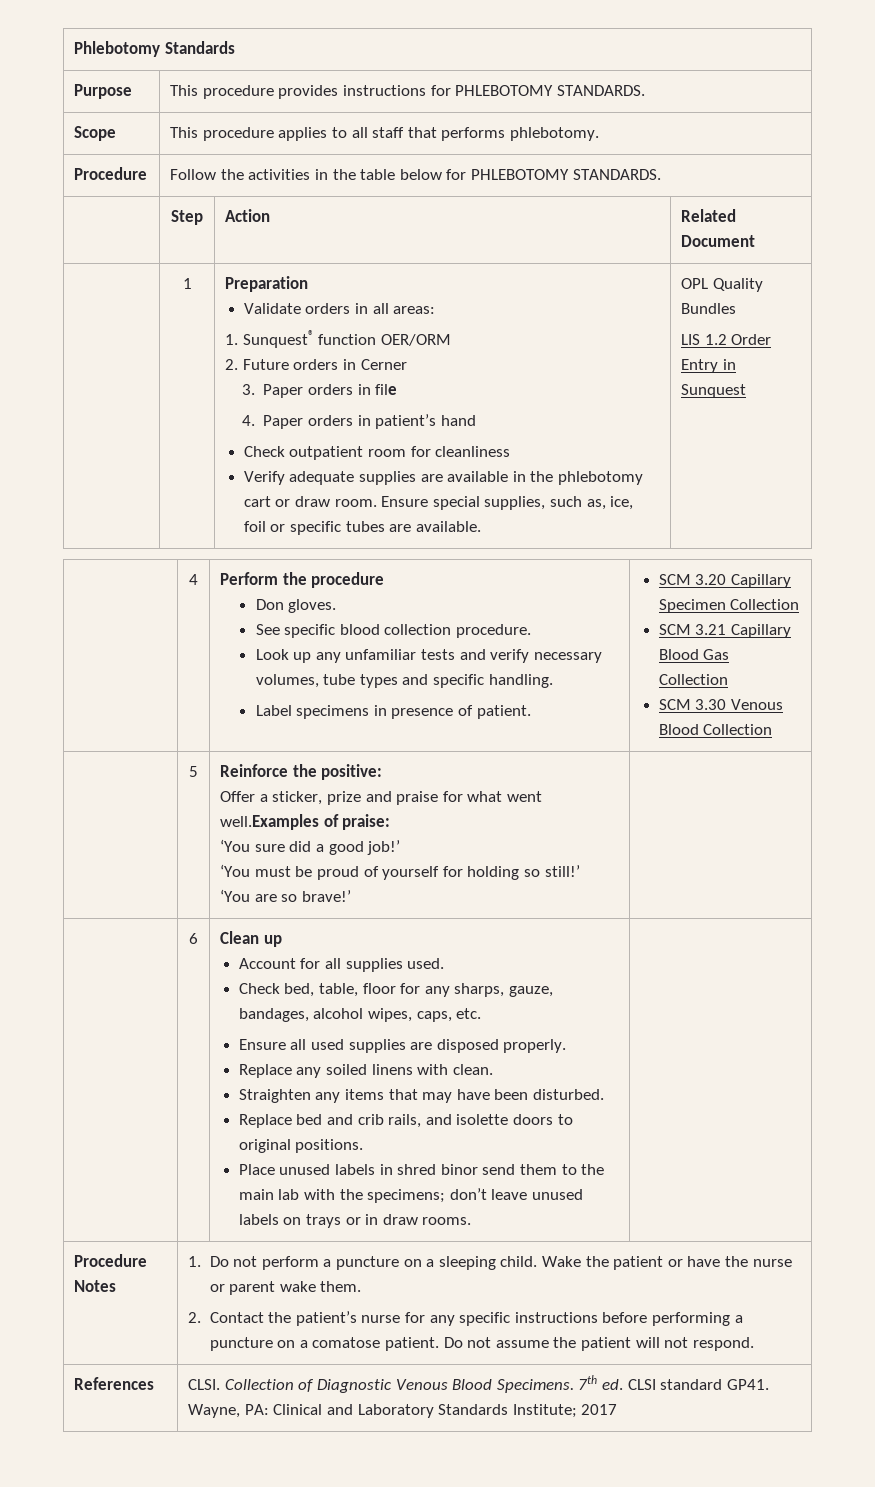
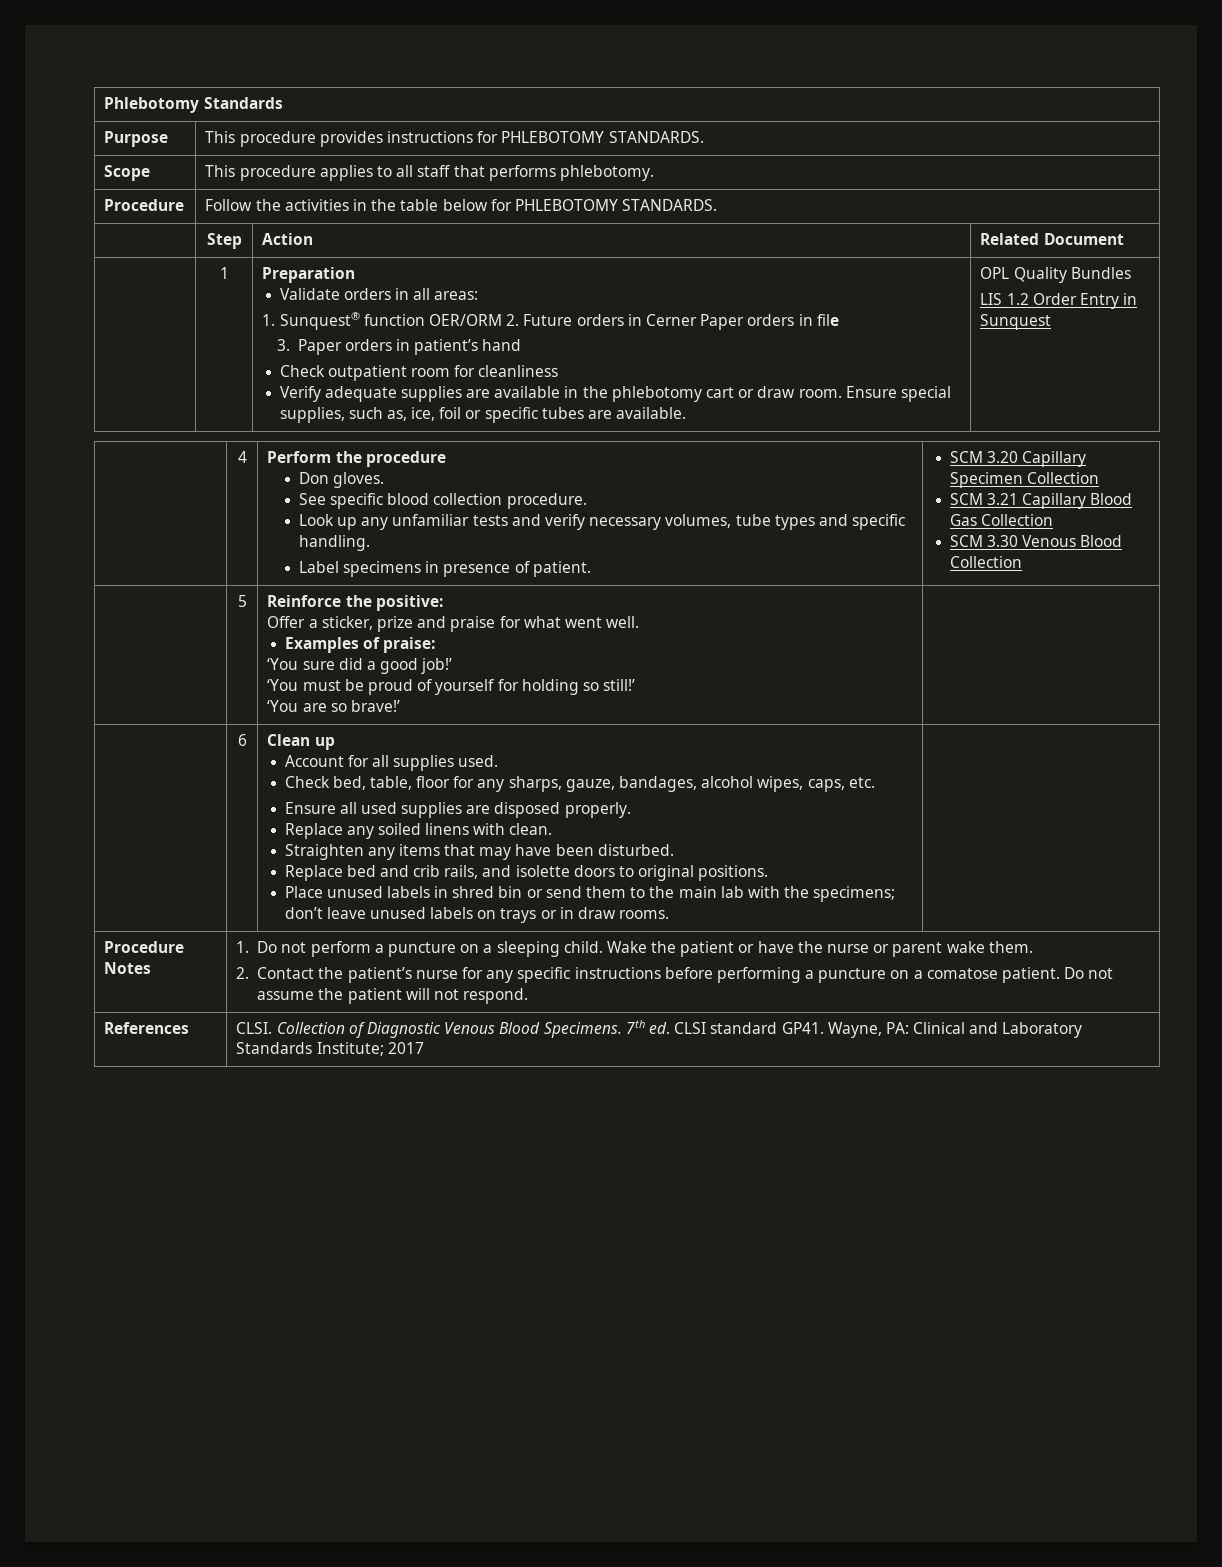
(451, 340) // -> (503, 320) none
[241,384,255,395] // 3. -> (697, 320) none
[241,415,255,426] 4. -> [276,339,290,351] 3.
[220,814,320,830] well.Examples -> [606,616,640,628] [284,637,359,653] well. // Examples
[440,1164,478,1175] binor -> [498,886,543,898] bin or

